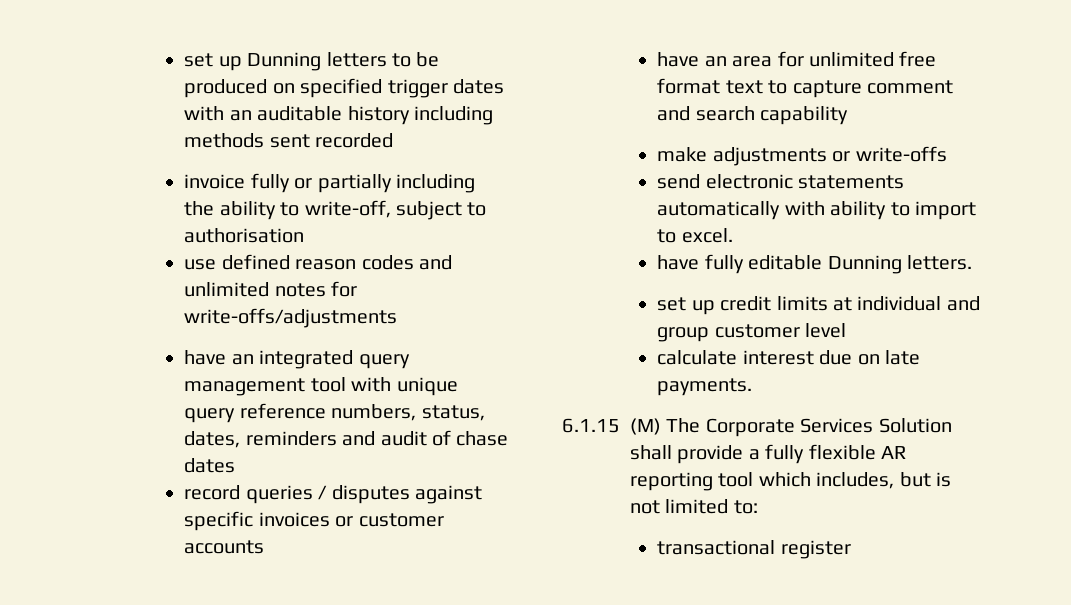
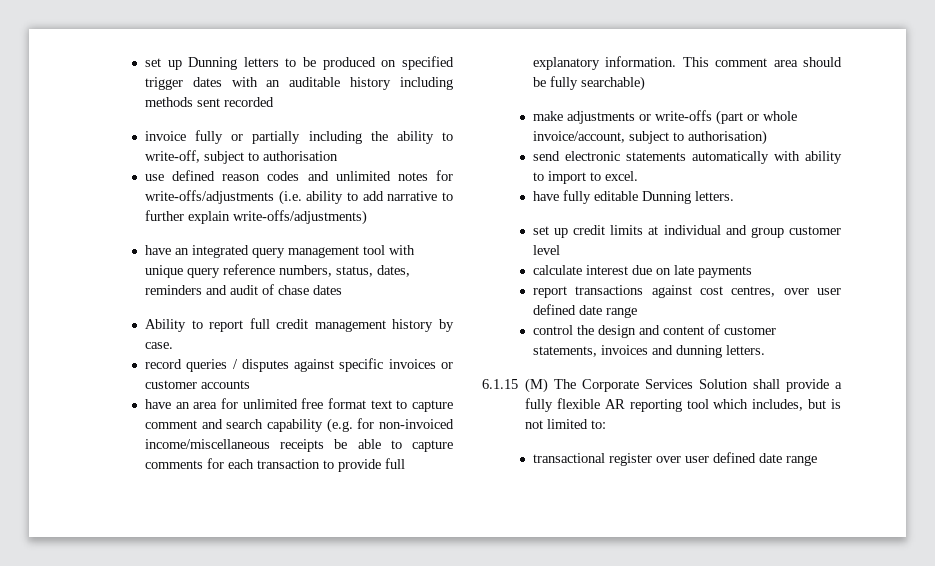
(398, 318) none -> [278,190,453,205] [144,210,367,225] (i.e. ability to add narrative to further explain write-offs/adjustments)
(236, 465) none -> [144,318,454,332] [144,342,173,349] // Ability to report full credit management history by case.
[657,146,947,166] // make adjustments or write-offs -> [326,418,454,433] [144,439,453,452] [144,458,405,472] [532,56,842,70] [532,76,645,91] [532,110,797,125] [532,130,767,145] (e.g. for non-invoiced income/miscellaneous receipts be able to capture comments for each transaction to provide full explanatory information. This comment area should be fully searchable) // make adjustments or write-offs (part or whole invoice/account, subject to authorisation)
[657,378,753,396] payments. -> [697,266,752,278] [532,285,841,298] [532,304,637,318] [532,324,776,338] [532,345,765,358] payments // report transactions against cost centres, over user defined date range // control the design and content of customer statements, invoices and dunning letters.
(851, 549) none -> [655,452,817,466] over user defined date range

